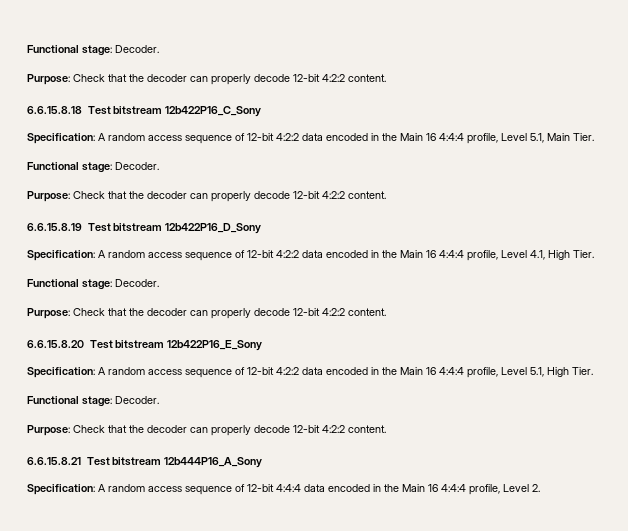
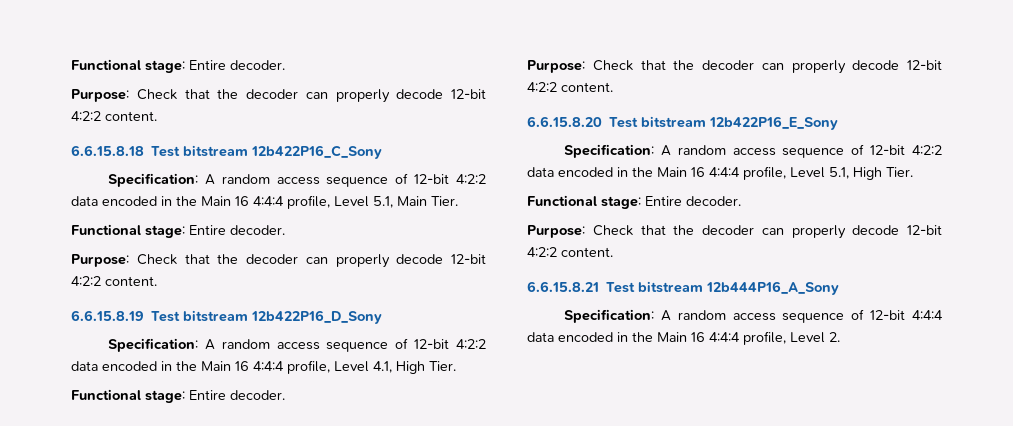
[27,45,159,56] Functional stage: Decoder. -> [71,59,285,73] Functional stage: Entire decoder.
[115,162,159,170] Decoder. -> [189,225,285,235] Entire decoder.
[115,279,159,287] Decoder. -> [189,390,285,400] Entire decoder.
[115,396,159,404] Decoder. -> [645,196,741,206] Entire decoder.

